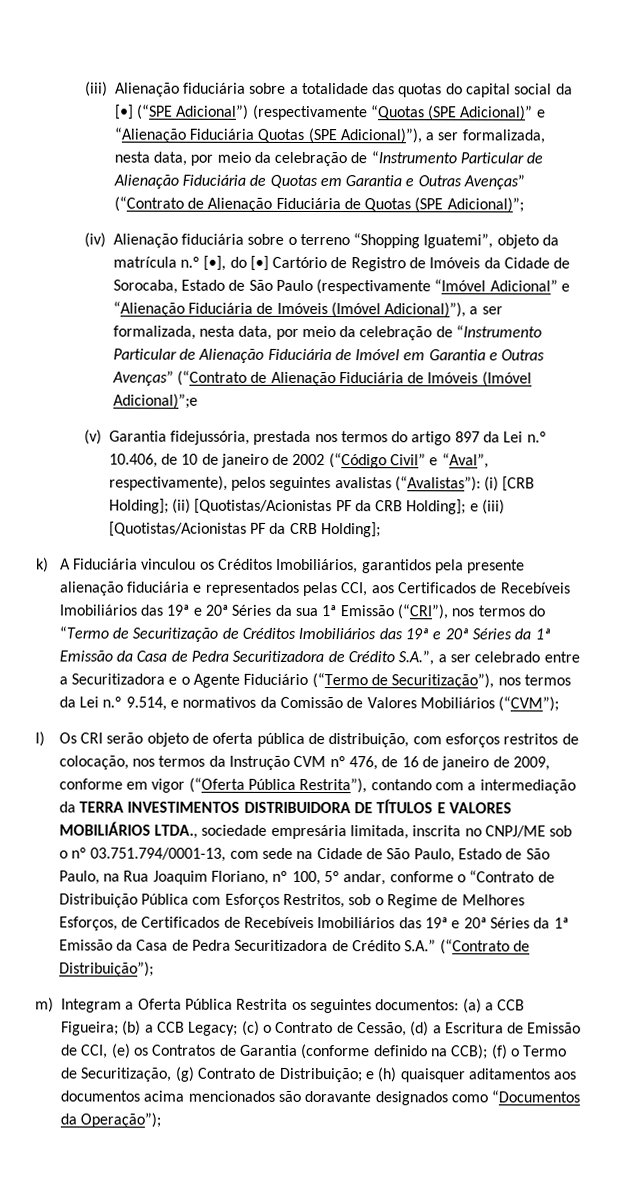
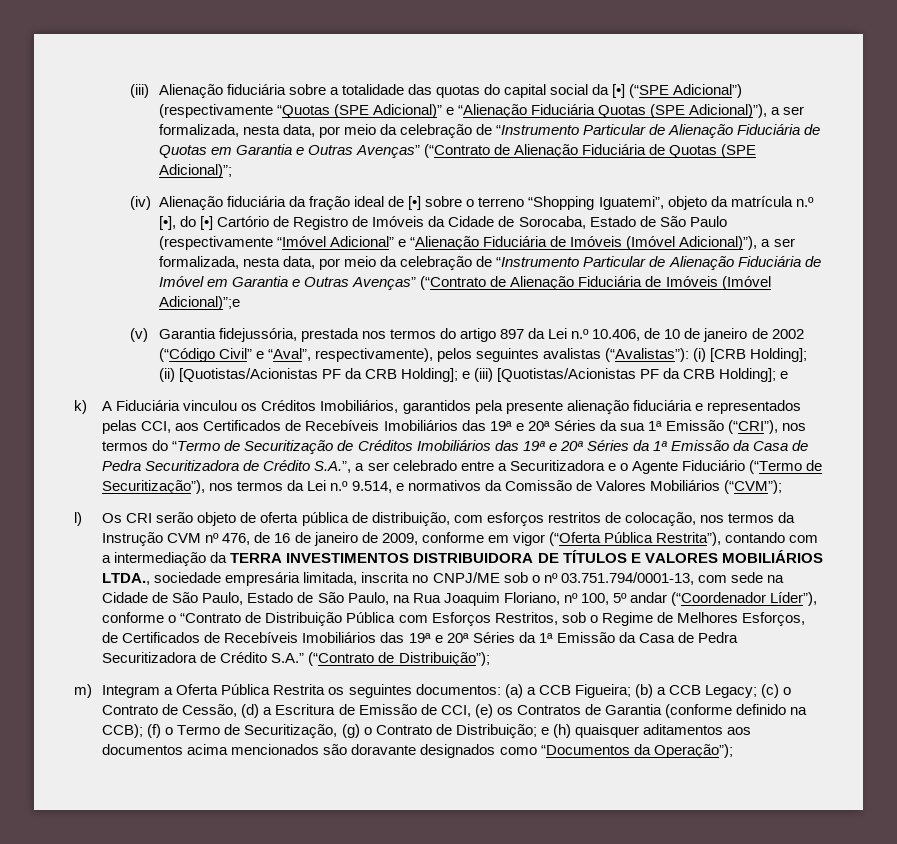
(244, 239) none -> [289,196,422,210] da fração ideal de [•]
(381, 530) none -> [780,371,789,379] e
[343,871,387,886] andar, -> [629,592,818,606] andar (“Coordenador Líder”),
(195, 1074) none -> [363,727,372,735] o

